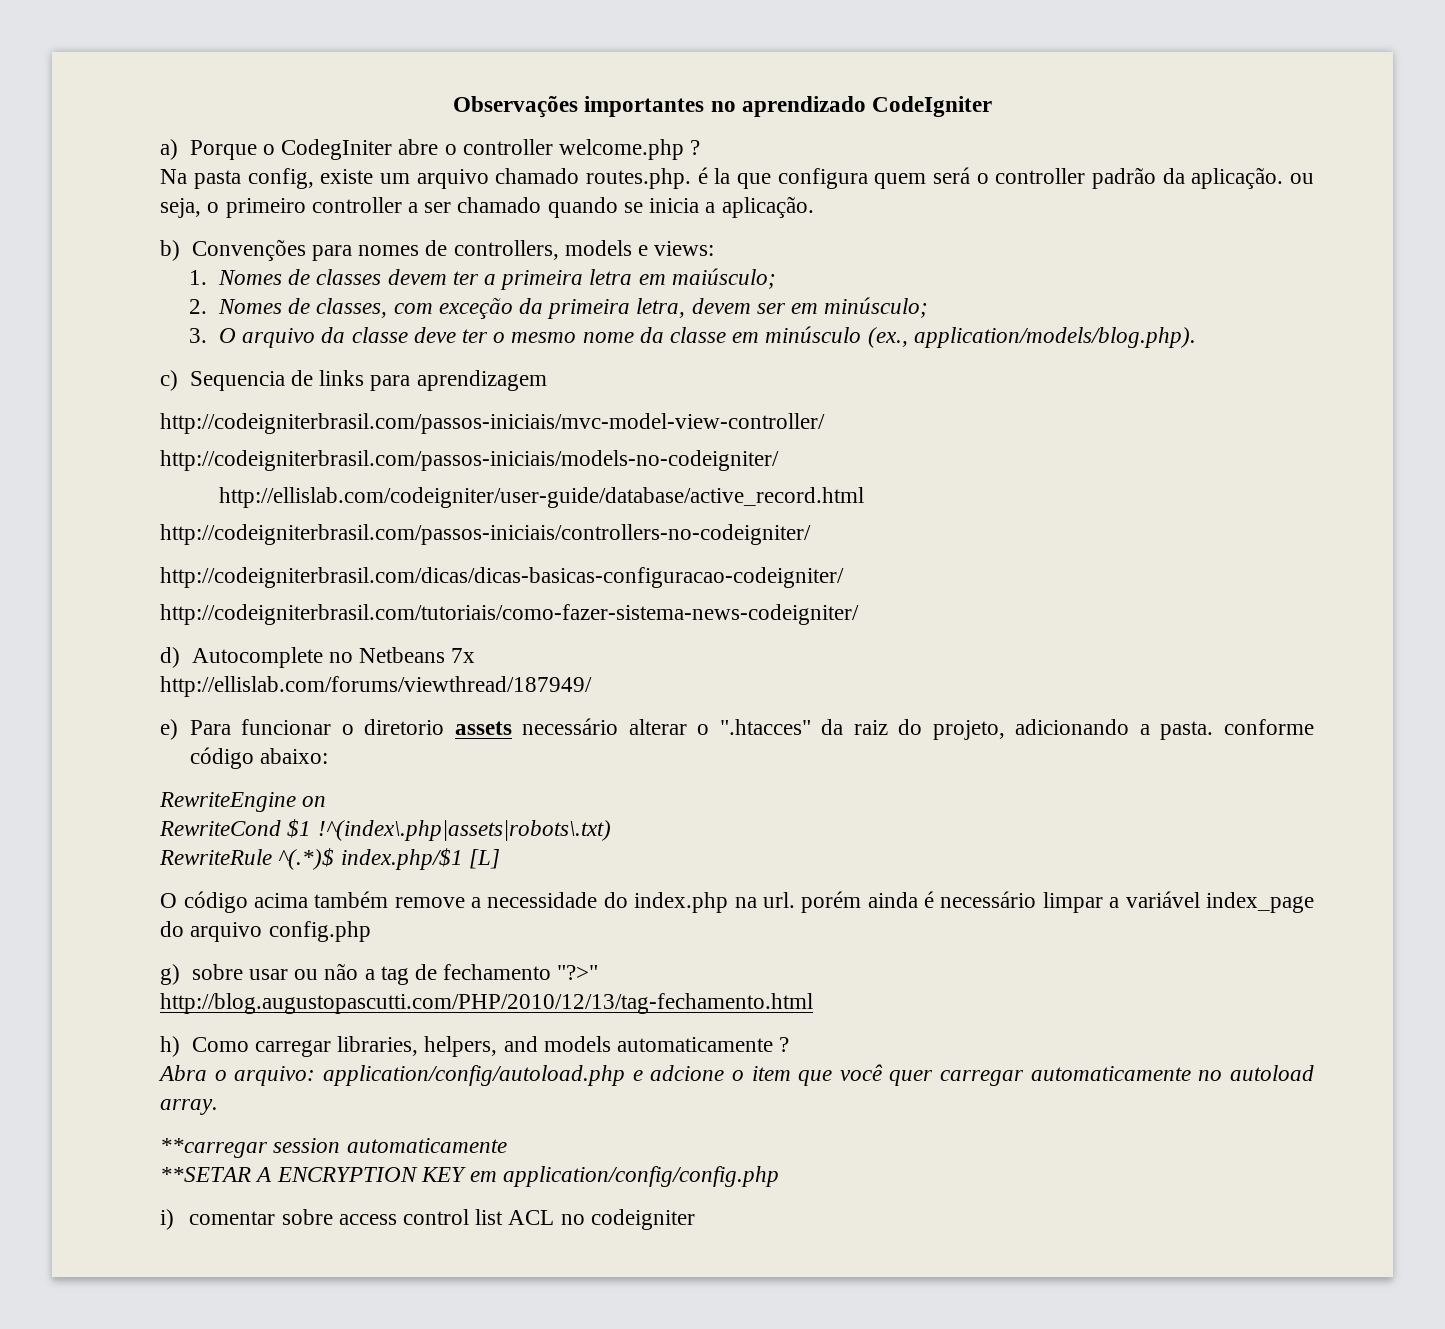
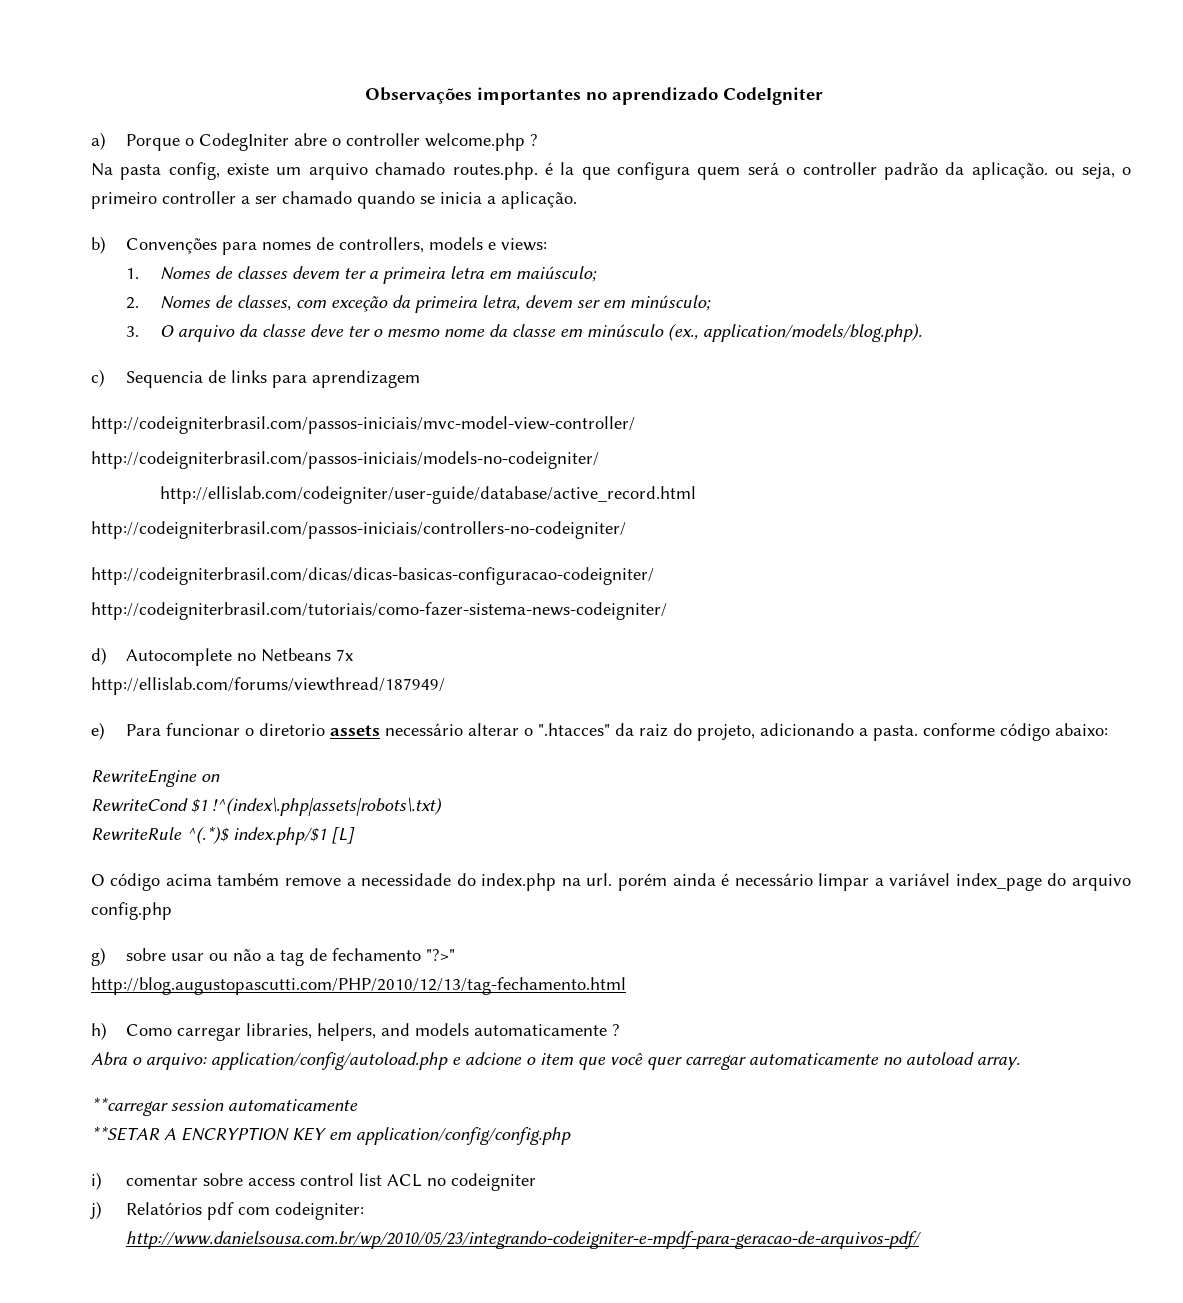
(695, 1219) none -> [89,1201,364,1220] [125,1231,921,1249] // j) Relatórios pdf com codeigniter: http://www.danielsousa.com.br/wp/2010/05/23/integrando-codeigniter-e-mpdf-para-geracao-de-arquivos-pdf/

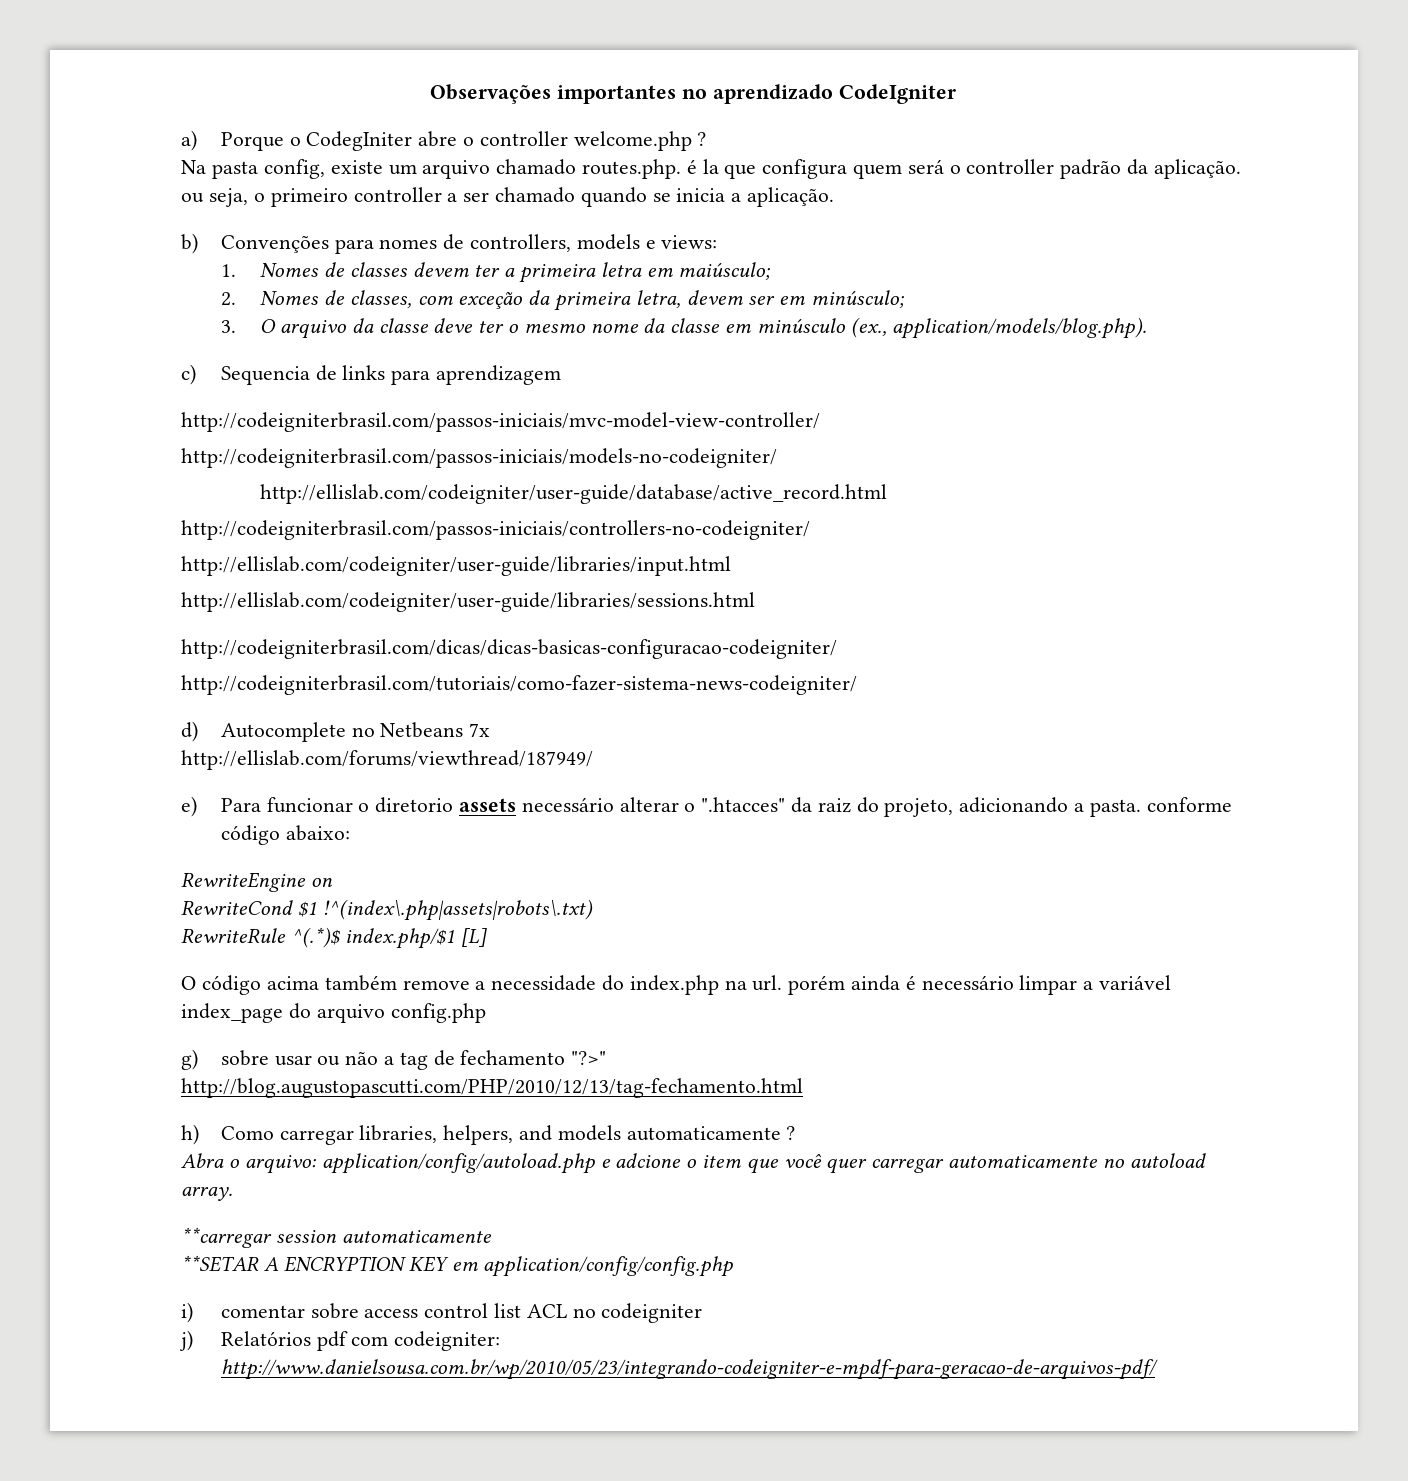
(626, 530) none -> [181,556,732,576] [181,592,756,612] // http://ellislab.com/codeigniter/user-guide/libraries/input.html // http://ellislab.com/codeigniter/user-guide/libraries/sessions.html

